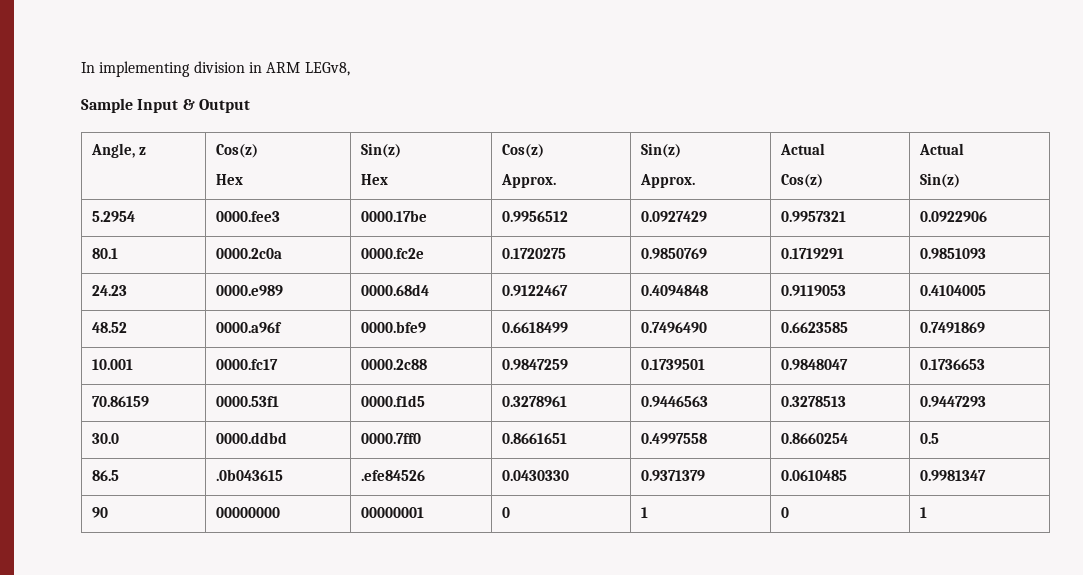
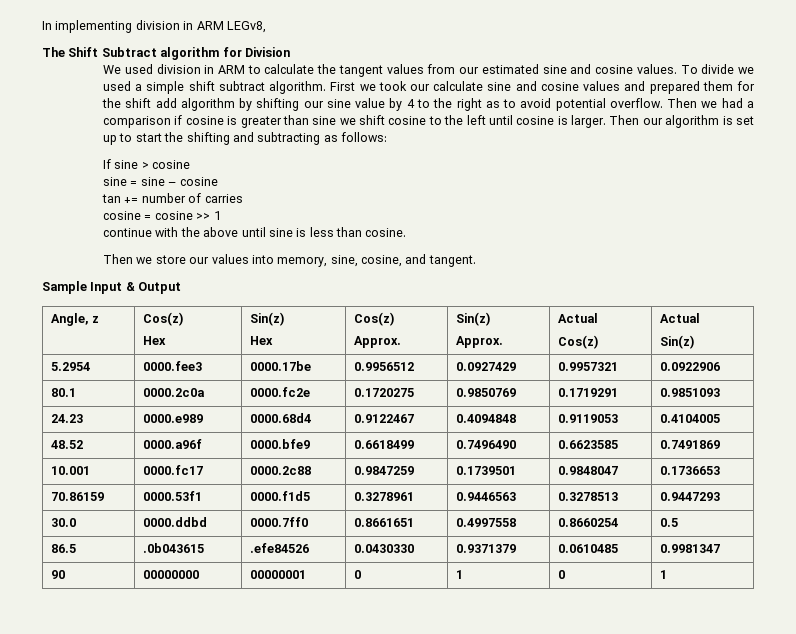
(350, 69) none -> [42,47,290,60] [103,64,755,77] [103,81,755,94] [102,98,755,111] [103,115,754,128] [103,132,388,145] [103,159,191,169] [103,177,218,186] [102,193,243,203] [103,211,221,220] [103,227,407,237] [103,254,476,267] // The Shift Subtract algorithm for Division // We used division in ARM to calculate the tangent values from our estimated sine and cosine values. To divide we used a simple shift subtract algorithm. First we took our calculate sine and cosine values and prepared them for the shift add algorithm by shifting our sine value by 4 to the right as to avoid potential overflow. Then we had a comparison if cosine is greater than sine we shift cosine to the left until cosine is larger. Then our algorithm is set up to start the shifting and subtracting as follows: // If sine > cosine // sine = sine – cosine // tan += number of carries // cosine = cosine >> 1 // continue with the above until sine is less than cosine. // Then we store our values into memory, sine, cosine, and tangent.

